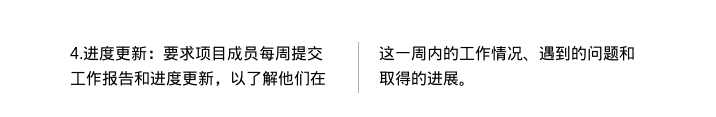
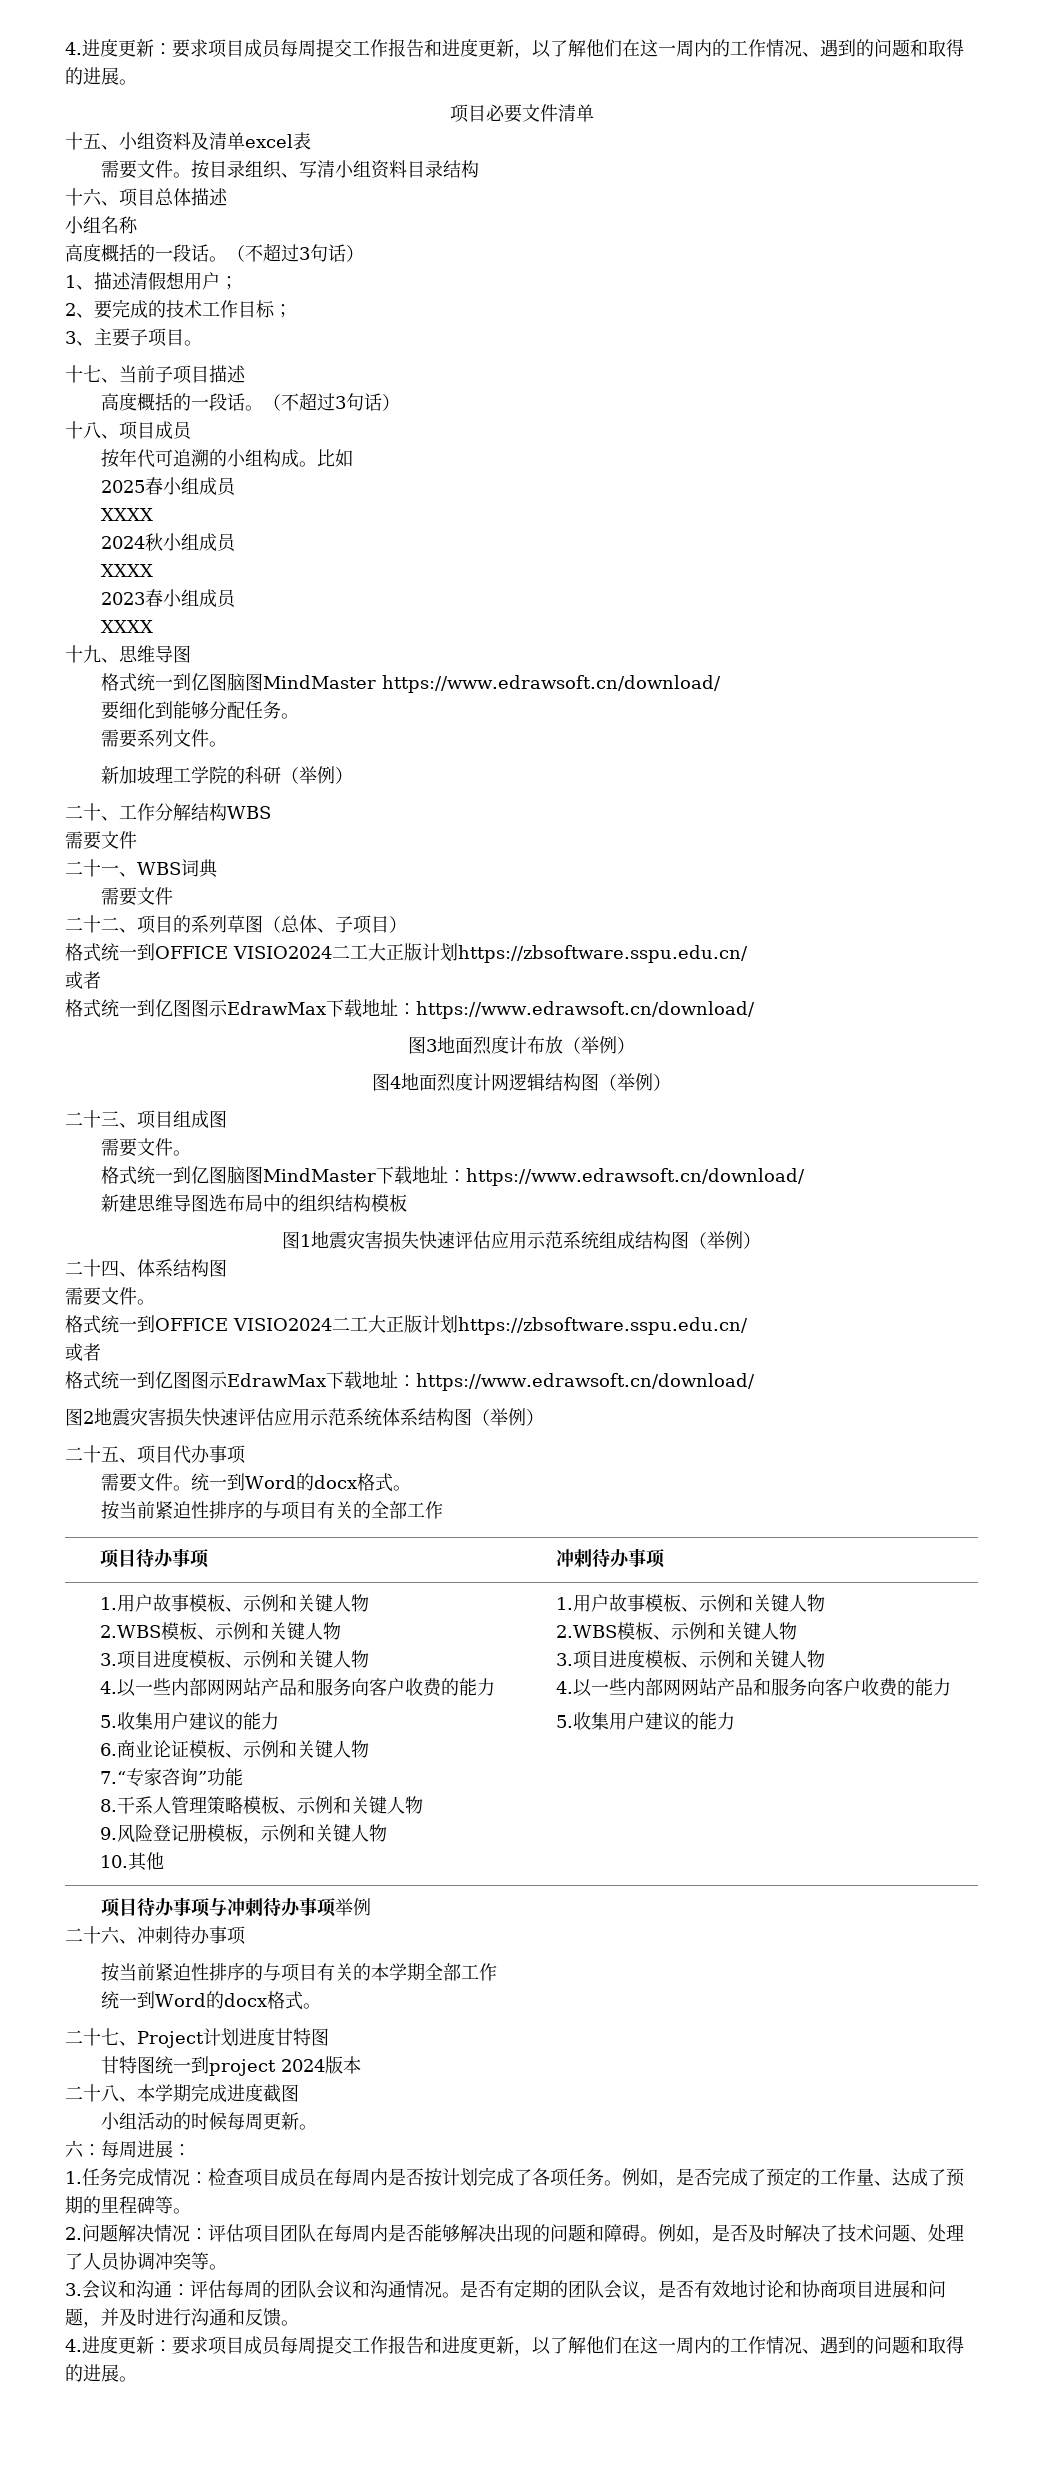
(475, 83) none -> [449,104,594,123] [65,132,311,151] [100,160,479,179] [65,188,228,207] [65,216,138,234] [65,243,364,262] [65,271,238,290] [65,299,292,319] [65,328,202,347] [65,365,246,384] [100,392,400,411] [65,421,193,440] [100,448,353,468] [100,477,237,496] [100,508,153,521] [100,533,237,552] [100,564,153,577] [100,589,237,608] [100,620,153,633] [65,645,191,663] [100,673,721,693] [100,701,299,720] [100,729,227,748] [100,766,353,784] [65,803,271,821] [65,831,137,850] [65,859,218,878] [100,887,173,906] [65,915,407,934] [65,943,748,963] [65,971,101,989] [65,999,755,1019] [408,1036,635,1055] [372,1073,671,1092] [65,1110,227,1129] [100,1138,191,1157] [100,1166,805,1186] [100,1194,407,1213] [282,1231,761,1250] [65,1259,227,1277] [65,1287,155,1306] [65,1315,748,1335] [65,1343,101,1361] [65,1371,755,1391] [65,1408,544,1427] [65,1445,246,1464] [100,1473,411,1492] [100,1501,443,1520] [100,1548,210,1568] [556,1548,666,1568] [100,1594,370,1612] [100,1622,342,1640] [100,1650,370,1669] [100,1678,496,1697] [100,1712,280,1730] [100,1740,370,1758] [100,1768,244,1787] [100,1796,424,1814] [100,1824,388,1844] [100,1852,165,1871] [556,1594,826,1612] [556,1622,798,1640] [556,1650,826,1669] [556,1678,952,1697] [556,1712,736,1730] [100,1897,371,1917] [65,1926,246,1945] [100,1963,497,1982] [100,1991,321,2010] [65,2028,329,2048] [100,2056,361,2076] [65,2083,299,2103] [100,2112,317,2130] [65,2140,191,2158] [65,2167,964,2188] [65,2196,191,2214] [65,2224,964,2244] [65,2252,227,2271] [65,2279,946,2300] [65,2308,299,2328] [65,2335,964,2356] [65,2364,137,2382] // 项目必要文件清单 // 十五、小组资料及清单excel表 // 需要文件。按目录组织、写清小组资料目录结构 // 十六、项目总体描述 // 小组名称 // 高度概括的一段话。（不超过3句话） // 1、描述清假想用户； // 2、要完成的技术工作目标； // 3、主要子项目。 // 十七、当前子项目描述 // 高度概括的一段话。（不超过3句话） // 十八、项目成员 // 按年代可追溯的小组构成。比如 // 2025春小组成员 // XXXX // 2024秋小组成员 // XXXX // 2023春小组成员 // XXXX // 十九、思维导图 // 格式统一到亿图脑图MindMaster https://www.edrawsoft.cn/download/ // 要细化到能够分配任务。 // 需要系列文件。 // 新加坡理工学院的科研（举例） // 二十、工作分解结构WBS // 需要文件 // 二十一、WBS词典 // 需要文件 // 二十二、项目的系列草图（总体、子项目） // 格式统一到OFFICE VISIO2024二工大正版计划https://zbsoftware.sspu.edu.cn/ // 或者 // 格式统一到亿图图示EdrawMax下载地址：https://www.edrawsoft.cn/download/ // 图3地面烈度计布放（举例） // 图4地面烈度计网逻辑结构图（举例） // 二十三、项目组成图 // 需要文件。 // 格式统一到亿图脑图MindMaster下载地址：https://www.edrawsoft.cn/download/ // 新建思维导图选布局中的组织结构模板 // 图1地震灾害损失快速评估应用示范系统组成结构图（举例） // 二十四、体系结构图 // 需要文件。 // 格式统一到OFFICE VISIO2024二工大正版计划https://zbsoftware.sspu.edu.cn/ // 或者 // 格式统一到亿图图示EdrawMax下载地址：https://www.edrawsoft.cn/download/ // 图2地震灾害损失快速评估应用示范系统体系结构图（举例） // 二十五、项目代办事项 // 需要文件。统一到Word的docx格式。 // 按当前紧迫性排序的与项目有关的全部工作 // 项目待办事项 | 冲剌待办事项 // 1.用户故事模板、示例和关键人物 // 2.WBS模板、示例和关键人物 // 3.项目进度模板、示例和关键人物 // 4.以一些内部网网站产品和服务向客户收费的能力 // 5.收集用户建议的能力 // 6.商业论证模板、示例和关键人物 // 7.“专家咨询”功能 // 8.干系人管理策略模板、示例和关键人物 // 9.风险登记册模板，示例和关键人物 // 10.其他 | 1.用户故事模板、示例和关键人物 // 2.WBS模板、示例和关键人物 // 3.项目进度模板、示例和关键人物 // 4.以一些内部网网站产品和服务向客户收费的能力 // 5.收集用户建议的能力 // 项目待办事项与冲刺待办事项举例 // 二十六、冲刺待办事项 // 按当前紧迫性排序的与项目有关的本学期全部工作 // 统一到Word的docx格式。 // 二十七、Project计划进度甘特图 // 甘特图统一到project 2024版本 // 二十八、本学期完成进度截图 // 小组活动的时候每周更新。 // 六：每周进展： // 1.任务完成情况：检查项目成员在每周内是否按计划完成了各项任务。例如，是否完成了预定的工作量、达成了预期的里程碑等。 // 2.问题解决情况：评估项目团队在每周内是否能够解决出现的问题和障碍。例如，是否及时解决了技术问题、处理了人员协调冲突等。 // 3.会议和沟通：评估每周的团队会议和沟通情况。是否有定期的团队会议，是否有效地讨论和协商项目进展和问题，并及时进行沟通和反馈。 // 4.进度更新：要求项目成员每周提交工作报告和进度更新，以了解他们在这一周内的工作情况、遇到的问题和取得的进展。

